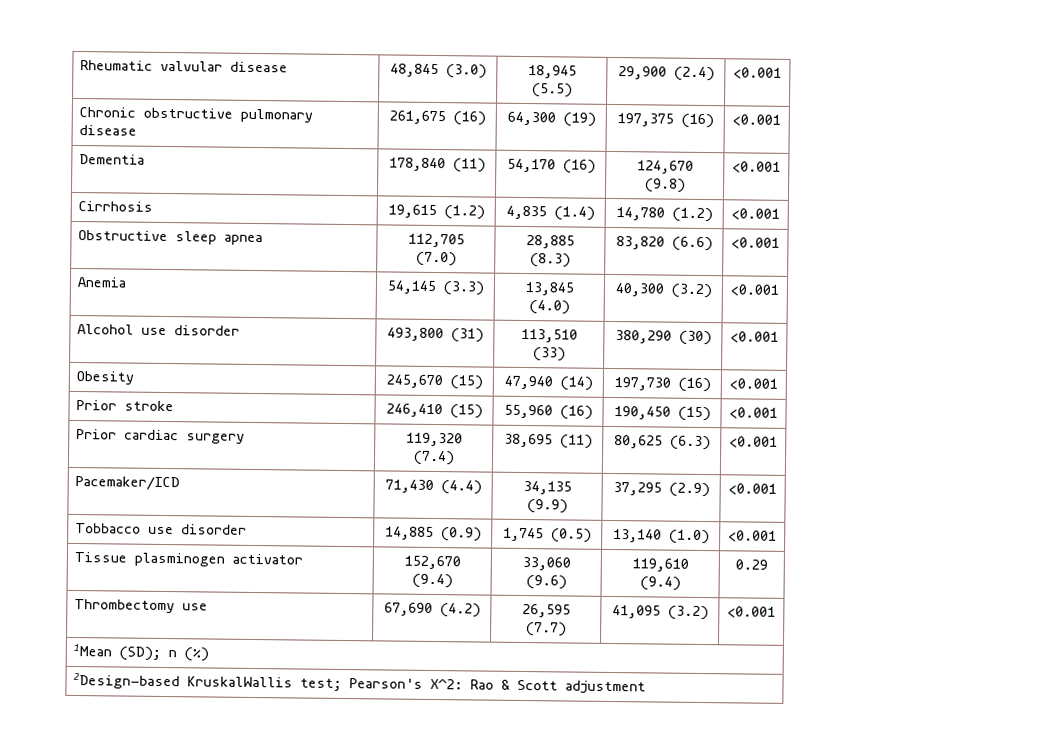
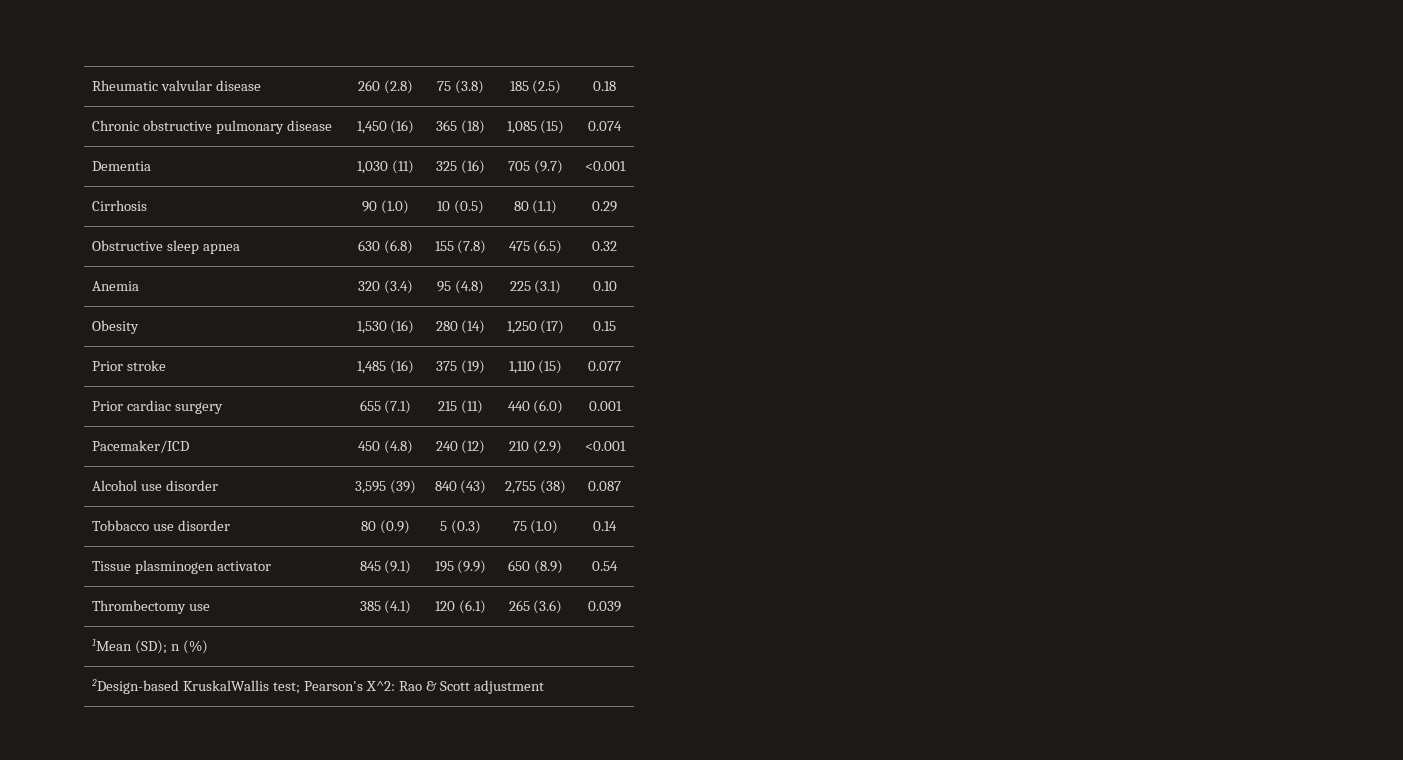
[389,63,487,79] [527,65,577,79] [531,83,573,98] [617,66,715,82] [733,67,782,79] 48,845 (3.0) | 18,945 (5.5) | 29,900 (2.4) | <0.001 -> [358,80,413,94] [437,80,484,94] [509,80,562,94] [593,81,616,91] 260 (2.8) | 75 (3.8) | 185 (2.5) | 0.18
[388,110,486,126] [506,111,596,127] [616,113,714,129] [732,114,781,126] 261,675 (16) | 64,300 (19) | 197,375 (16) | <0.001 -> [356,120,415,134] [436,120,485,134] [506,120,565,134] [588,121,622,131] 1,450 (16) | 365 (18) | 1,085 (15) | 0.074
[388,157,486,173] [506,158,596,174] [636,160,694,174] [644,178,686,193] 178,840 (11) | 54,170 (16) | 124,670 (9.8) -> [357,160,414,174] [436,160,485,174] [508,160,563,174] 1,030 (11) | 325 (16) | 705 (9.7)
[387,204,485,220] [505,205,595,221] [615,207,713,223] [731,208,780,220] [78,230,264,246] [407,233,465,248] [415,251,457,267] [525,235,575,249] [529,253,571,268] [615,236,713,252] [731,237,780,249] [77,277,128,288] [386,280,484,296] [524,282,574,296] [528,300,570,315] [614,283,712,299] [730,284,779,296] [77,324,241,336] [386,327,484,343] [520,328,578,343] [532,347,566,362] [614,330,712,346] [730,331,779,343] [76,371,135,385] [385,374,483,390] [503,375,593,391] [613,377,711,393] [729,378,778,390] [76,400,175,412] [385,403,483,419] [503,404,593,420] [613,406,711,422] [729,407,778,419] [76,429,246,444] [405,432,463,447] [412,450,455,466] [503,433,593,449] [613,435,711,451] [729,436,778,448] [75,476,181,491] [384,479,482,495] [522,480,572,495] [526,499,568,514] [612,481,710,498] [728,483,777,495] 19,615 (1.2) | 4,835 (1.4) | 14,780 (1.2) | <0.001 // Obstructive sleep apnea | 112,705 (7.0) | 28,885 (8.3) | 83,820 (6.6) | <0.001 // Anemia | 54,145 (3.3) | 13,845 (4.0) | 40,300 (3.2) | <0.001 // Alcohol use disorder | 493,800 (31) | 113,510 (33) | 380,290 (30) | <0.001 // Obesity | 245,670 (15) | 47,940 (14) | 197,730 (16) | <0.001 // Prior stroke | 246,410 (15) | 55,960 (16) | 190,450 (15) | <0.001 // Prior cardiac surgery | 119,320 (7.4) | 38,695 (11) | 80,625 (6.3) | <0.001 // Pacemaker/ICD | 71,430 (4.4) | 34,135 (9.9) | 37,295 (2.9) | <0.001 -> [362,200,409,214] [437,200,484,214] [513,200,558,214] [592,201,617,212] [92,240,241,254] [358,240,413,254] [434,240,487,254] [508,240,563,254] [592,241,617,251] [92,281,140,291] [358,280,413,294] [437,280,484,294] [509,280,562,294] [592,281,617,291] [92,320,140,334] [356,320,415,334] [435,320,486,334] [506,320,565,334] [593,321,616,331] [92,360,167,371] [357,360,414,374] [436,360,485,374] [508,360,563,374] [588,361,621,371] [92,400,224,414] [359,400,412,414] [438,400,483,414] [507,400,564,414] [588,401,622,411] [92,440,190,453] [358,440,413,454] [435,440,486,454] [509,440,562,454] [584,441,626,451] [92,480,219,491] [355,480,416,494] [434,480,487,494] [505,480,566,494] [588,481,621,491] 90 (1.0) | 10 (0.5) | 80 (1.1) | 0.29 // Obstructive sleep apnea | 630 (6.8) | 155 (7.8) | 475 (6.5) | 0.32 // Anemia | 320 (3.4) | 95 (4.8) | 225 (3.1) | 0.10 // Obesity | 1,530 (16) | 280 (14) | 1,250 (17) | 0.15 // Prior stroke | 1,485 (16) | 375 (19) | 1,110 (15) | 0.077 // Prior cardiac surgery | 655 (7.1) | 215 (11) | 440 (6.0) | 0.001 // Pacemaker/ICD | 450 (4.8) | 240 (12) | 210 (2.9) | <0.001 // Alcohol use disorder | 3,595 (39) | 840 (43) | 2,755 (38) | 0.087
[384,526,434,540] 14,885 -> [361,521,377,531] 80
[502,527,592,543] [612,528,710,545] [728,530,777,542] 1,745 (0.5) | 13,140 (1.0) | <0.001 -> [440,520,481,534] [512,520,559,534] [593,521,617,531] 5 (0.3) | 75 (1.0) | 0.14
[403,555,461,570] [411,573,453,589] [521,556,571,571] [525,575,567,590] [631,558,689,572] [639,576,681,591] [735,559,768,570] [74,598,209,614] [383,602,481,618] [521,603,571,618] [525,622,567,637] [611,604,709,621] [727,606,776,618] 152,670 (9.4) | 33,060 (9.6) | 119,610 (9.4) | 0.29 // Thrombectomy use | 67,690 (4.2) | 26,595 (7.7) | 41,095 (3.2) | <0.001 -> [359,560,412,574] [434,560,487,574] [508,560,563,574] [592,561,618,571] [92,600,211,614] [359,600,412,614] [435,600,486,614] [508,600,563,614] [588,601,621,612] 845 (9.1) | 195 (9.9) | 650 (8.9) | 0.54 // Thrombectomy use | 385 (4.1) | 120 (6.1) | 265 (3.6) | 0.039

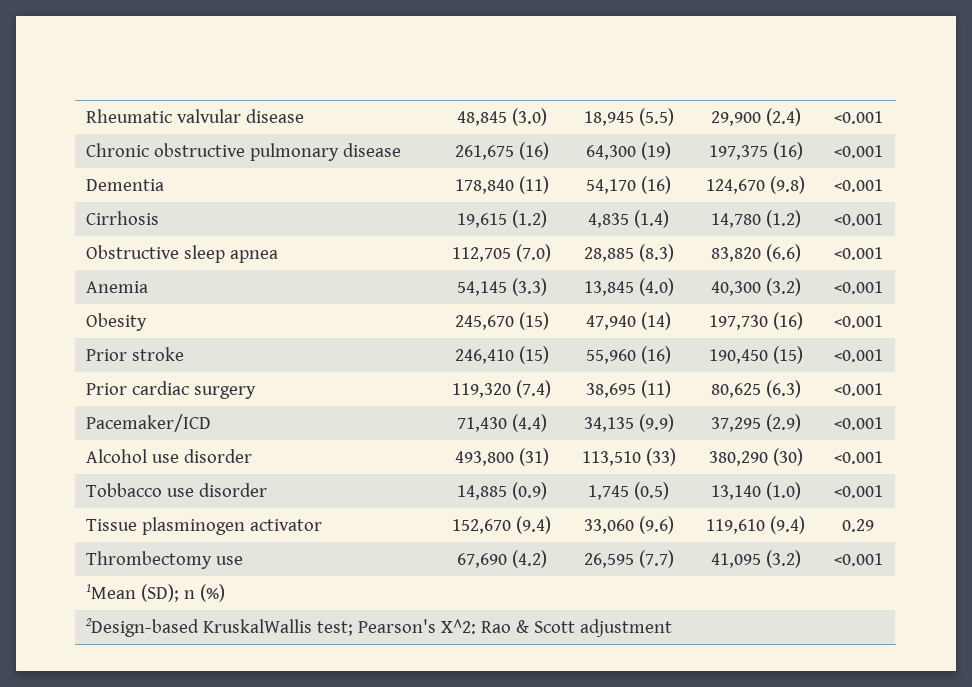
[358,80,413,94] [437,80,484,94] [509,80,562,94] [593,81,616,91] 260 (2.8) | 75 (3.8) | 185 (2.5) | 0.18 -> [456,108,547,126] [583,108,674,126] [710,108,801,126] [833,111,883,124] 48,845 (3.0) | 18,945 (5.5) | 29,900 (2.4) | <0.001
[356,120,415,134] [436,120,485,134] [506,120,565,134] [588,121,622,131] 1,450 (16) | 365 (18) | 1,085 (15) | 0.074 -> [454,142,549,160] [586,142,671,160] [708,142,803,160] [833,145,883,158] 261,675 (16) | 64,300 (19) | 197,375 (16) | <0.001
[357,160,414,174] [436,160,485,174] [508,160,563,174] 1,030 (11) | 325 (16) | 705 (9.7) -> [454,176,549,194] [586,176,671,194] [706,176,805,194] 178,840 (11) | 54,170 (16) | 124,670 (9.8)
[362,200,409,214] [437,200,484,214] [513,200,558,214] [592,201,617,212] [92,240,241,254] [358,240,413,254] [434,240,487,254] [508,240,563,254] [592,241,617,251] [92,281,140,291] [358,280,413,294] [437,280,484,294] [509,280,562,294] [592,281,617,291] [92,320,140,334] [356,320,415,334] [435,320,486,334] [506,320,565,334] [593,321,616,331] [92,360,167,371] [357,360,414,374] [436,360,485,374] [508,360,563,374] [588,361,621,371] 90 (1.0) | 10 (0.5) | 80 (1.1) | 0.29 // Obstructive sleep apnea | 630 (6.8) | 155 (7.8) | 475 (6.5) | 0.32 // Anemia | 320 (3.4) | 95 (4.8) | 225 (3.1) | 0.10 // Obesity | 1,530 (16) | 280 (14) | 1,250 (17) | 0.15 // Prior stroke | 1,485 (16) | 375 (19) | 1,110 (15) | 0.077 -> [456,210,547,228] [588,210,669,228] [710,210,801,228] [833,213,883,226] [85,245,278,263] [452,244,551,262] [583,244,674,262] [710,244,801,262] [833,247,883,260] [85,281,148,293] [456,278,547,296] [583,278,674,296] [710,278,801,296] [833,281,883,294] [85,313,147,331] [454,312,549,330] [586,312,671,330] [708,312,803,330] [833,315,883,328] [85,347,184,361] [454,346,549,364] [586,346,671,364] [708,346,803,364] [833,349,883,362] 19,615 (1.2) | 4,835 (1.4) | 14,780 (1.2) | <0.001 // Obstructive sleep apnea | 112,705 (7.0) | 28,885 (8.3) | 83,820 (6.6) | <0.001 // Anemia | 54,145 (3.3) | 13,845 (4.0) | 40,300 (3.2) | <0.001 // Obesity | 245,670 (15) | 47,940 (14) | 197,730 (16) | <0.001 // Prior stroke | 246,410 (15) | 55,960 (16) | 190,450 (15) | <0.001
[359,400,412,414] [438,400,483,414] [507,400,564,414] [588,401,622,411] [92,440,190,453] [358,440,413,454] [435,440,486,454] [509,441,530,451] 655 (7.1) | 215 (11) | 440 (6.0) | 0.001 // Pacemaker/ICD | 450 (4.8) | 240 (12) | 210 -> [452,380,551,398] [586,380,671,398] [710,380,801,398] [833,383,883,396] [85,414,211,432] [456,414,547,432] [583,414,674,432] [710,417,761,432] 119,320 (7.4) | 38,695 (11) | 80,625 (6.3) | <0.001 // Pacemaker/ICD | 71,430 (4.4) | 34,135 (9.9) | 37,295
[355,480,416,494] [434,480,487,494] [505,480,566,494] [588,481,621,491] 3,595 (39) | 840 (43) | 2,755 (38) | 0.087 -> [454,448,549,466] [581,448,676,466] [708,448,803,466] [833,451,883,464] 493,800 (31) | 113,510 (33) | 380,290 (30) | <0.001
[361,521,377,531] 80 -> [456,485,507,500] 14,885
[440,520,481,534] [512,520,559,534] [593,521,617,531] 5 (0.3) | 75 (1.0) | 0.14 -> [588,482,669,500] [710,482,801,500] [833,485,883,498] 1,745 (0.5) | 13,140 (1.0) | <0.001
[359,560,412,574] [434,560,487,574] [508,560,563,574] [592,561,618,571] [92,600,211,614] [359,600,412,614] [435,600,486,614] [508,600,563,614] [588,601,621,612] 845 (9.1) | 195 (9.9) | 650 (8.9) | 0.54 // Thrombectomy use | 385 (4.1) | 120 (6.1) | 265 (3.6) | 0.039 -> [452,516,551,534] [583,516,674,534] [706,516,805,534] [842,519,874,532] [85,551,243,569] [456,550,547,568] [583,550,674,568] [710,550,801,568] [833,553,883,566] 152,670 (9.4) | 33,060 (9.6) | 119,610 (9.4) | 0.29 // Thrombectomy use | 67,690 (4.2) | 26,595 (7.7) | 41,095 (3.2) | <0.001

